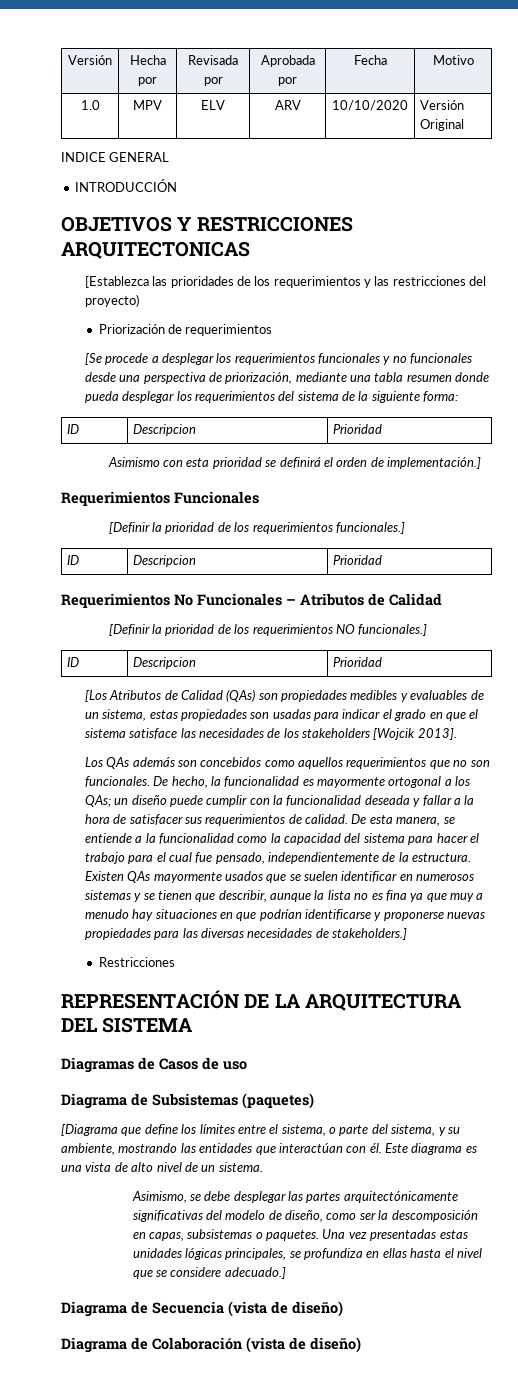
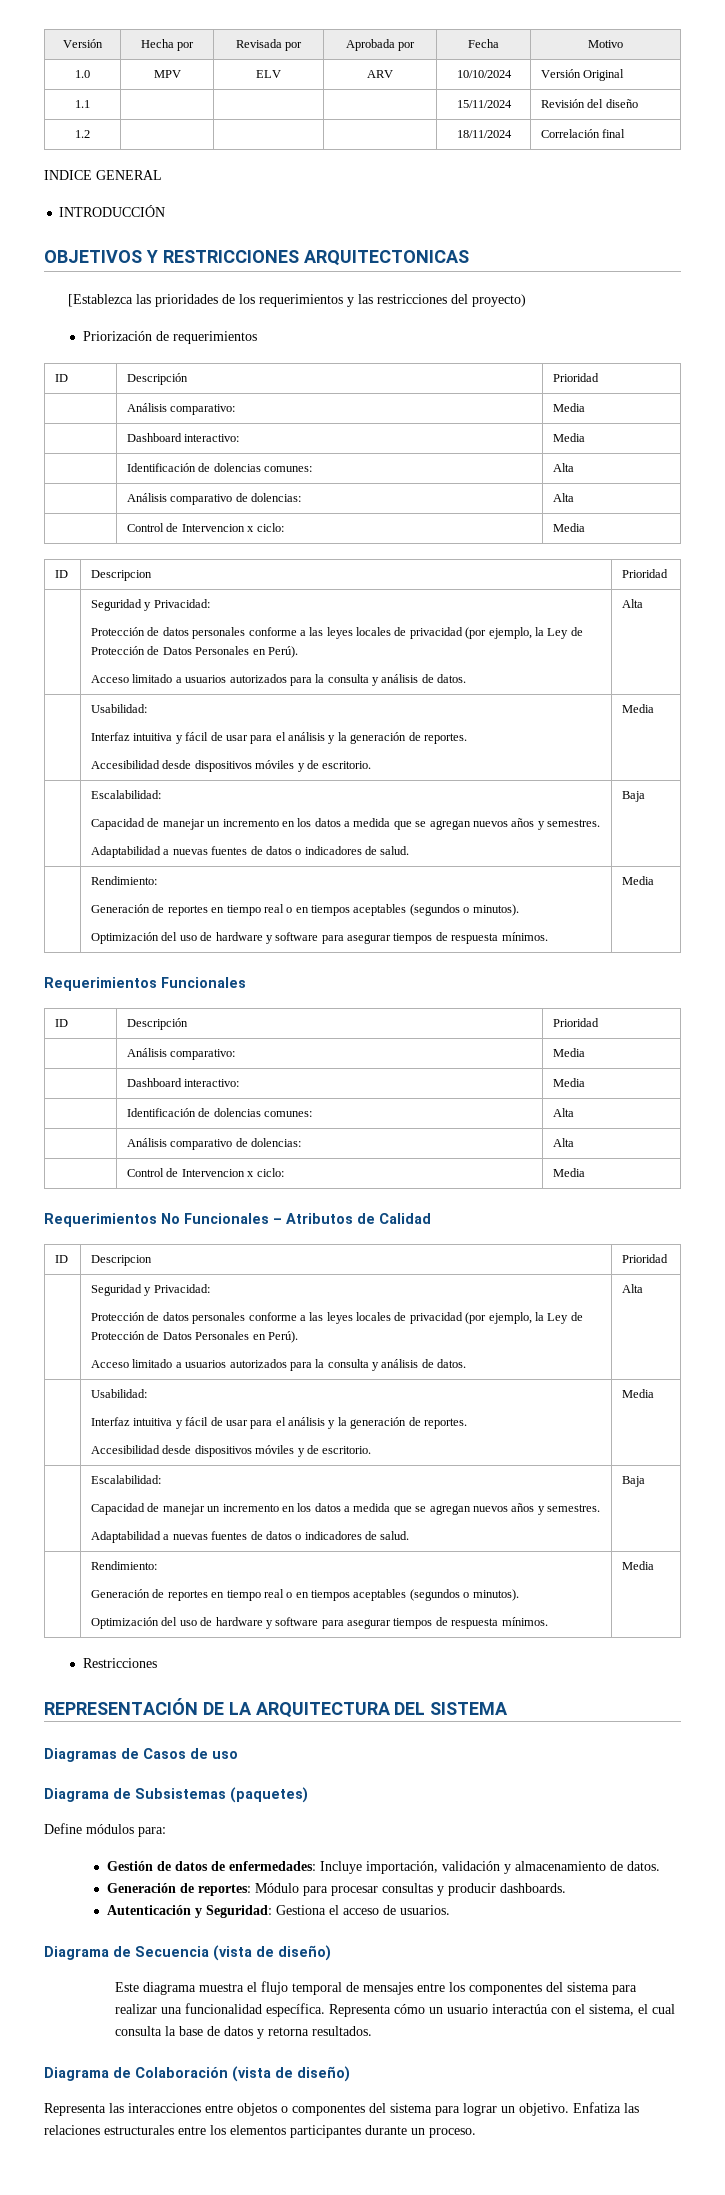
[332,100,408,111] 10/10/2020 -> [456,70,512,78] 10/10/2024
(465, 125) none -> [75,100,90,108] [456,100,512,108] [541,99,638,108] [75,130,90,138] [456,130,512,138] [541,129,626,138] // 1.1 | | | | 15/11/2024 | Revisión del diseño // 1.2 | | | | 18/11/2024 | Correlación final
[84,353,473,365] [84,372,490,384] [84,391,459,403] [67,424,80,434] [133,424,197,436] [333,424,383,434] [107,457,482,469] [61,491,259,506] [108,522,405,534] [67,555,80,565] [133,555,197,567] [333,555,383,565] // [Se procede a desplegar los requerimientos funcionales y no funcionales desde una perspectiva de priorización, mediante una tabla resumen donde pueda desplegar los requerimientos del sistema de la siguiente forma: // ID | Descripcion | Prioridad // Asimismo con esta prioridad se definirá el orden de implementación.] // Requerimientos Funcionales // [Definir la prioridad de los requerimientos funcionales.] // ID | Descripcion | Prioridad -> [55,374,69,382] [127,373,189,385] [553,373,600,382] [127,403,236,415] [553,403,586,412] [127,433,240,442] [553,433,586,442] [127,463,313,472] [553,463,575,472] [127,493,302,505] [553,493,575,502] [127,523,284,532] [553,523,586,532] [55,570,69,578] [91,570,153,581] [622,569,669,578] [91,599,210,611] [91,627,583,639] [91,646,298,658] [91,674,467,686] [622,599,644,608] [91,704,148,713] [91,732,467,744] [91,760,372,772] [622,704,655,713] [91,790,162,799] [91,818,601,830] [91,846,410,858] [622,791,646,802] [91,876,158,885] [91,904,519,916] [91,932,548,944] [622,876,655,885] [44,977,246,991] [55,1019,69,1027] [127,1018,189,1030] [553,1018,600,1027] [127,1048,236,1060] [553,1048,586,1057] [127,1078,240,1087] [553,1078,586,1087] [127,1108,313,1117] [553,1108,575,1117] [127,1138,302,1150] [553,1138,575,1147] [127,1168,284,1177] [553,1168,586,1177] // ID | Descripción | Prioridad // | Análisis comparativo: | Media // | Dashboard interactivo: | Media // | Identificación de dolencias comunes: | Alta // | Análisis comparativo de dolencias: | Alta // | Control de Intervencion x ciclo: | Media // ID | Descripcion | Prioridad // | Seguridad y Privacidad: // Protección de datos personales conforme a las leyes locales de privacidad (por ejemplo, la Ley de Protección de Datos Personales en Perú). // Acceso limitado a usuarios autorizados para la consulta y análisis de datos. | Alta // | Usabilidad: // Interfaz intuitiva y fácil de usar para el análisis y la generación de reportes. // Accesibilidad desde dispositivos móviles y de escritorio. | Media // | Escalabilidad: // Capacidad de manejar un incremento en los datos a medida que se agregan nuevos años y semestres. // Adaptabilidad a nuevas fuentes de datos o indicadores de salud. | Baja // | Rendimiento: // Generación de reportes en tiempo real o en tiempos aceptables (segundos o minutos). // Optimización del uso de hardware y software para asegurar tiempos de respuesta mínimos. | Media // Requerimientos Funcionales // ID | Descripción | Prioridad // | Análisis comparativo: | Media // | Dashboard interactivo: | Media // | Identificación de dolencias comunes: | Alta // | Análisis comparativo de dolencias: | Alta // | Control de Intervencion x ciclo: | Media
[108,624,428,636] [67,657,80,667] [133,657,197,669] [333,657,383,667] [84,689,484,702] [84,709,479,721] [84,728,457,740] [84,757,490,769] [84,776,471,788] [84,795,475,807] [84,814,455,826] [84,833,479,845] [84,852,472,864] [84,871,475,883] [84,890,484,902] [84,909,486,921] [84,928,408,940] // [Definir la prioridad de los requerimientos NO funcionales.] // ID | Descripcion | Prioridad // [Los Atributos de Calidad (QAs) son propiedades medibles y evaluables de un sistema, estas propiedades son usadas para indicar el grado en que el sistema satisface las necesidades de los stakeholders [Wojcik 2013]. // Los QAs además son concebidos como aquellos requerimientos que no son funcionales. De hecho, la funcionalidad es mayormente ortogonal a los QAs; un diseño puede cumplir con la funcionalidad deseada y fallar a la hora de satisfacer sus requerimientos de calidad. De esta manera, se entiende a la funcionalidad como la capacidad del sistema para hacer el trabajo para el cual fue pensado, independientemente de la estructura. Existen QAs mayormente usados que se suelen identificar en numerosos sistemas y se tienen que describir, aunque la lista no es fina ya que muy a menudo hay situaciones en que podrían identificarse y proponerse nuevas propiedades para las diversas necesidades de stakeholders.] -> [55,1255,69,1263] [91,1255,153,1266] [622,1254,669,1263] [91,1284,210,1296] [91,1312,583,1324] [91,1331,298,1343] [91,1359,467,1371] [622,1284,644,1293] [91,1389,148,1398] [91,1417,467,1429] [91,1445,372,1457] [622,1389,655,1398] [91,1475,162,1484] [91,1503,601,1515] [91,1531,410,1543] [622,1476,646,1487] [91,1561,158,1570] [91,1589,519,1601] [91,1617,548,1629] [622,1561,655,1570] // ID | Descripcion | Prioridad // | Seguridad y Privacidad: // Protección de datos personales conforme a las leyes locales de privacidad (por ejemplo, la Ley de Protección de Datos Personales en Perú). // Acceso limitado a usuarios autorizados para la consulta y análisis de datos. | Alta // | Usabilidad: // Interfaz intuitiva y fácil de usar para el análisis y la generación de reportes. // Accesibilidad desde dispositivos móviles y de escritorio. | Media // | Escalabilidad: // Capacidad de manejar un incremento en los datos a medida que se agregan nuevos años y semestres. // Adaptabilidad a nuevas fuentes de datos o indicadores de salud. | Baja // | Rendimiento: // Generación de reportes en tiempo real o en tiempos aceptables (segundos o minutos). // Optimización del uso de hardware y software para asegurar tiempos de respuesta mínimos. | Media
[61,1124,460,1136] [61,1143,477,1155] [61,1162,263,1172] [131,1191,458,1203] [132,1210,478,1222] [132,1229,468,1241] [132,1248,482,1260] [132,1267,286,1279] [Diagrama que define los límites entre el sistema, o parte del sistema, y su ambiente, mostrando las entidades que interactúan con él. Este diagrama es una vista de alto nivel de un sistema. // Asimismo, se debe desplegar las partes arquitectónicamente significativas del modelo de diseño, como ser la descomposición en capas, subsistemas o paquetes. Una vez presentadas estas unidades lógicas principales, se profundiza en ellas hasta el nivel que se considere adecuado.] -> [44,1823,166,1837] [106,1861,660,1874] [106,1883,566,1896] [106,1905,450,1918] Define módulos para: // Gestión de datos de enfermedades: Incluye importación, validación y almacenamiento de datos. // Generación de reportes: Módulo para procesar consultas y producir dashboards. // Autenticación y Seguridad: Gestiona el acceso de usuarios.
(343, 1309) none -> [114,1981,637,1995] [114,2003,675,2017] [114,2026,372,2039] // Este diagrama muestra el flujo temporal de mensajes entre los componentes del sistema para realizar una funcionalidad específica. Representa cómo un usuario interactúa con el sistema, el cual consulta la base de datos y retorna resultados.
(361, 1345) none -> [44,2102,639,2116] [44,2125,476,2138] // Representa las interacciones entre objetos o componentes del sistema para lograr un objetivo. Enfatiza las relaciones estructurales entre los elementos participantes durante un proceso.

